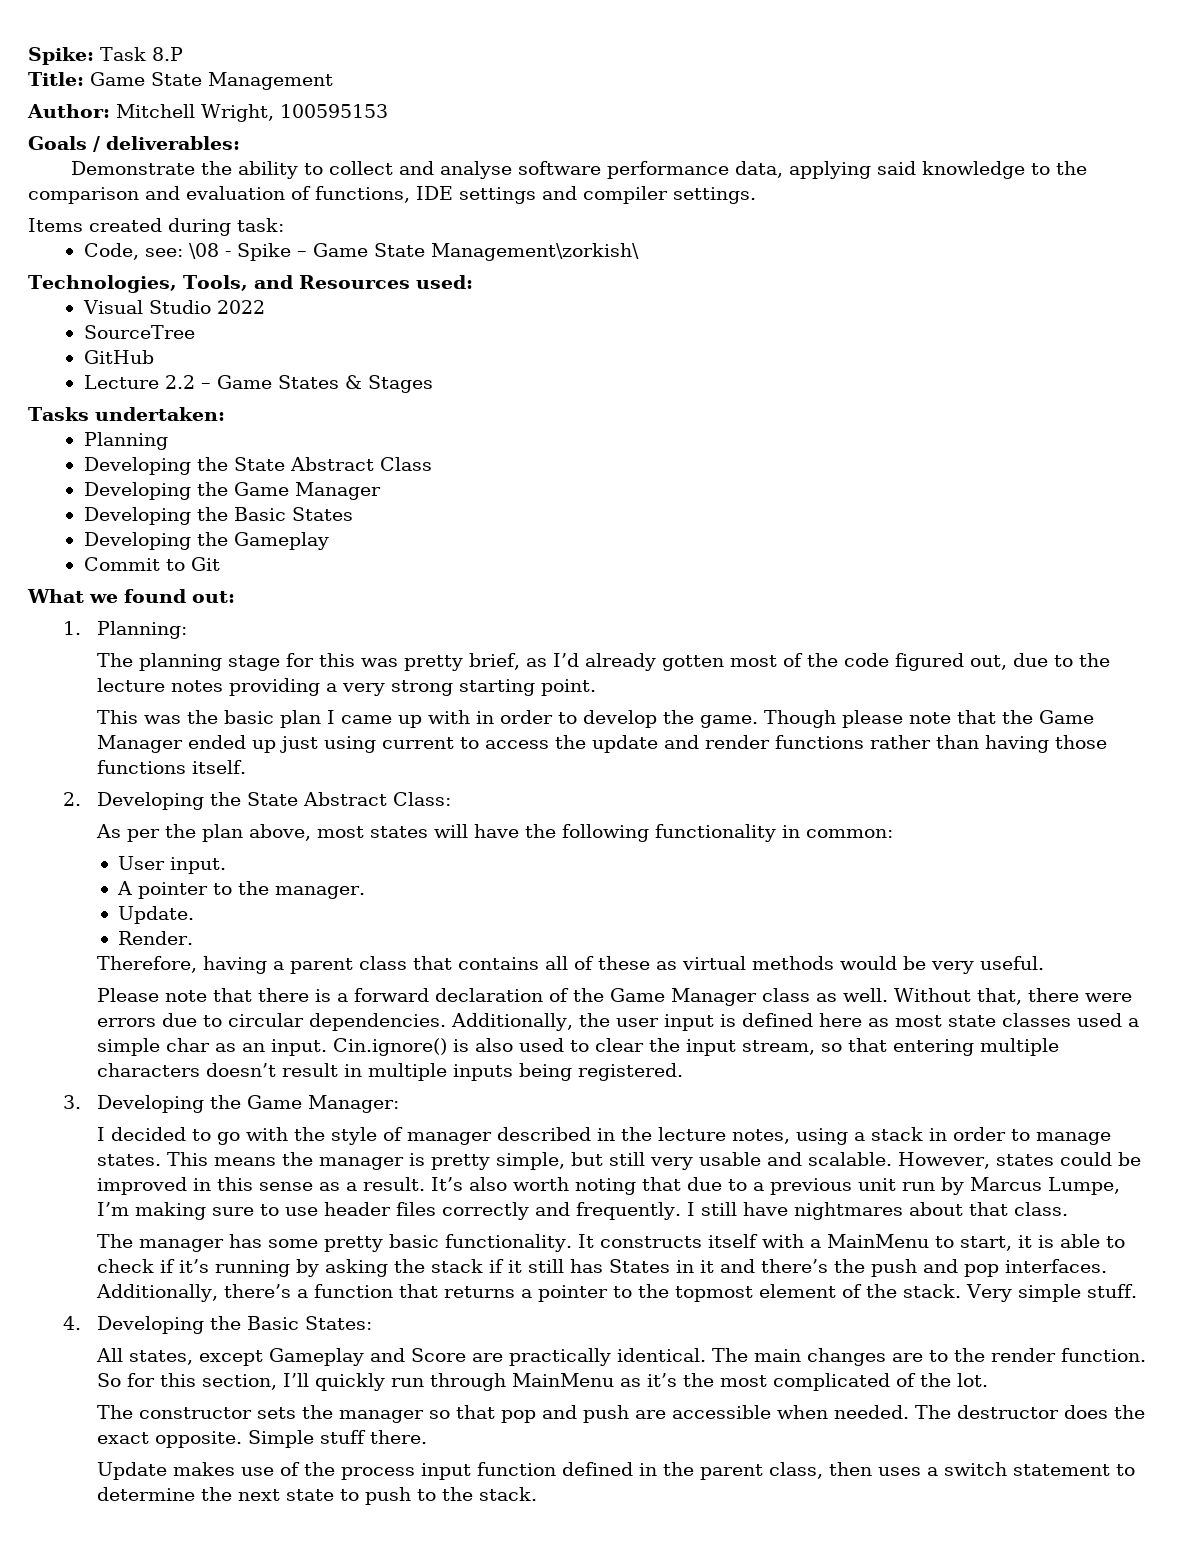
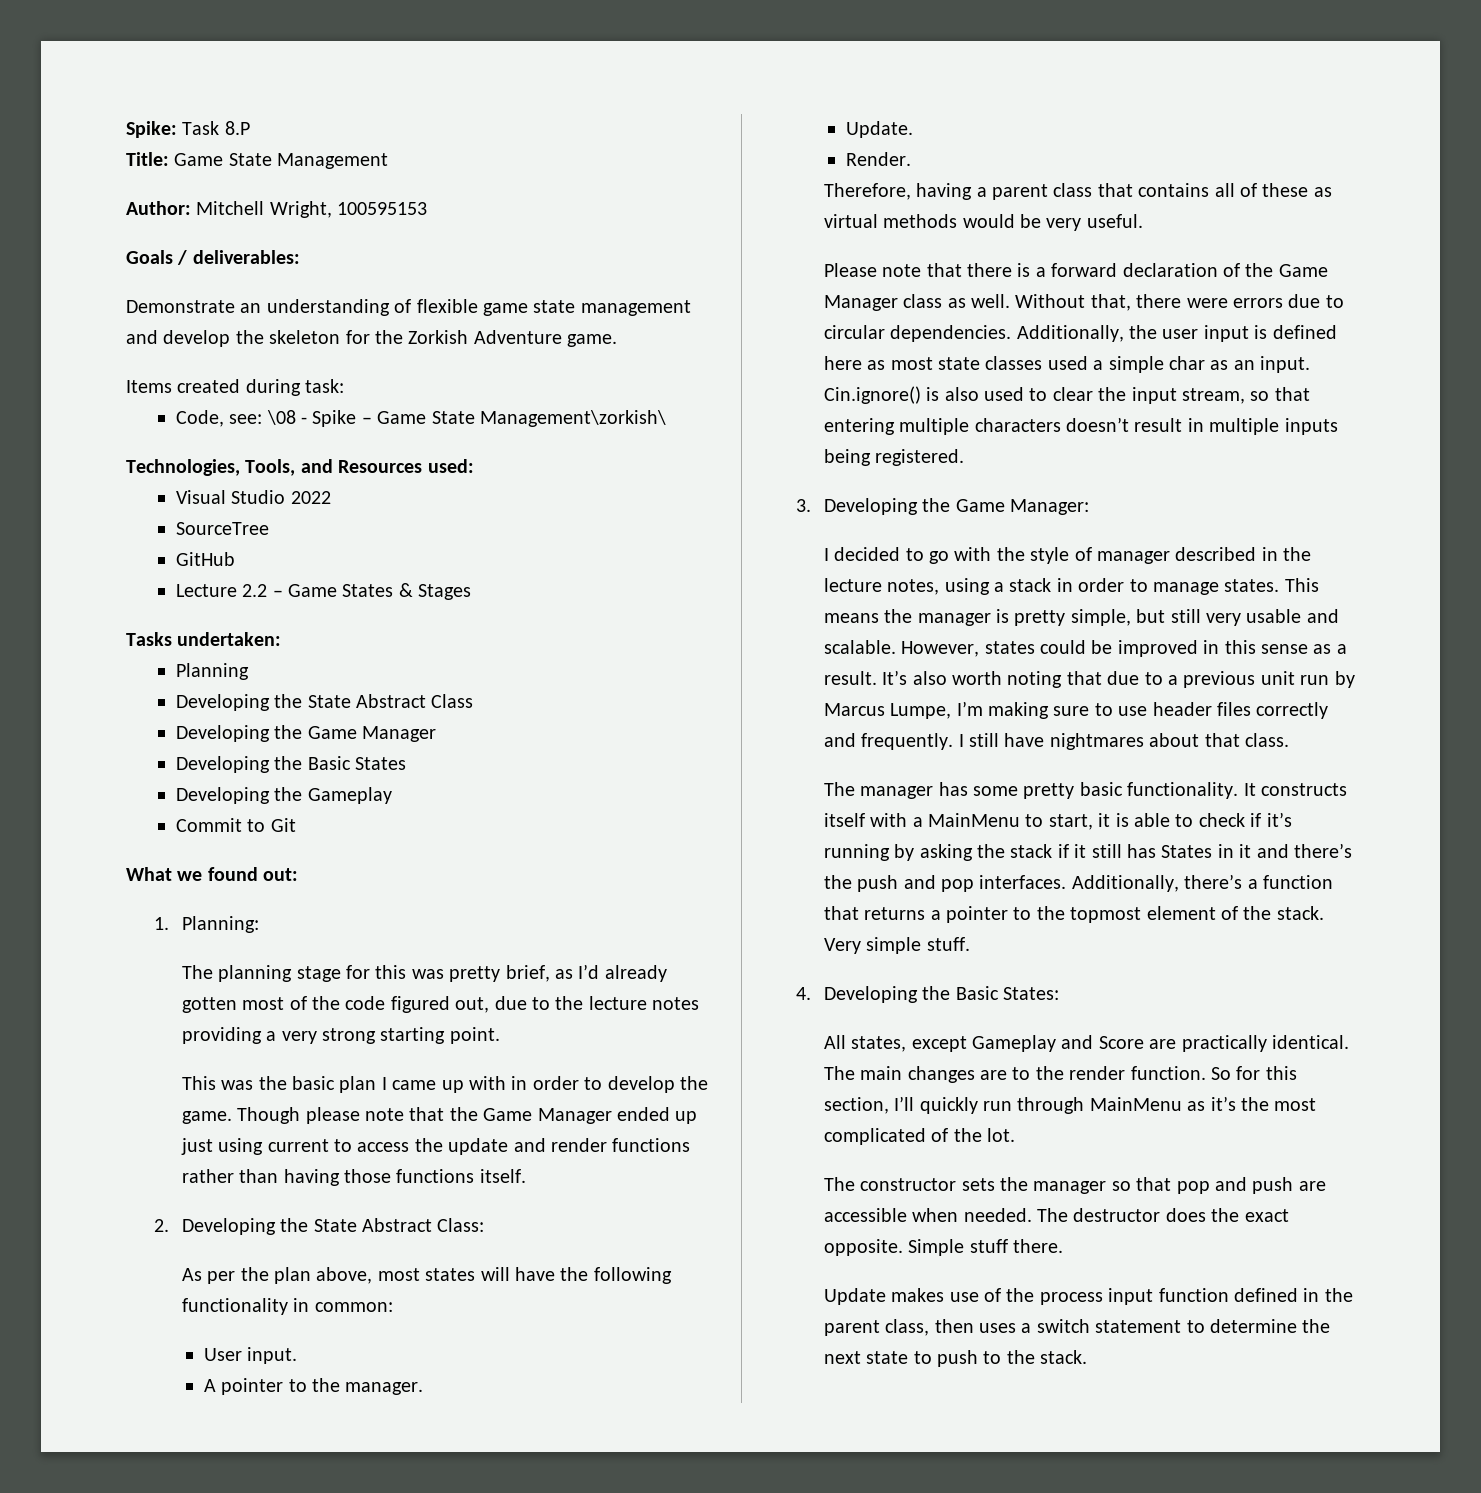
[201,161,1088,179] [28,186,756,204] the ability to collect and analyse software performance data, applying said knowledge to the comparison and evaluation of functions, IDE settings and compiler settings. -> [240,299,691,316] [126,330,618,347] an understanding of flexible game state management and develop the skeleton for the Zorkish Adventure game.

